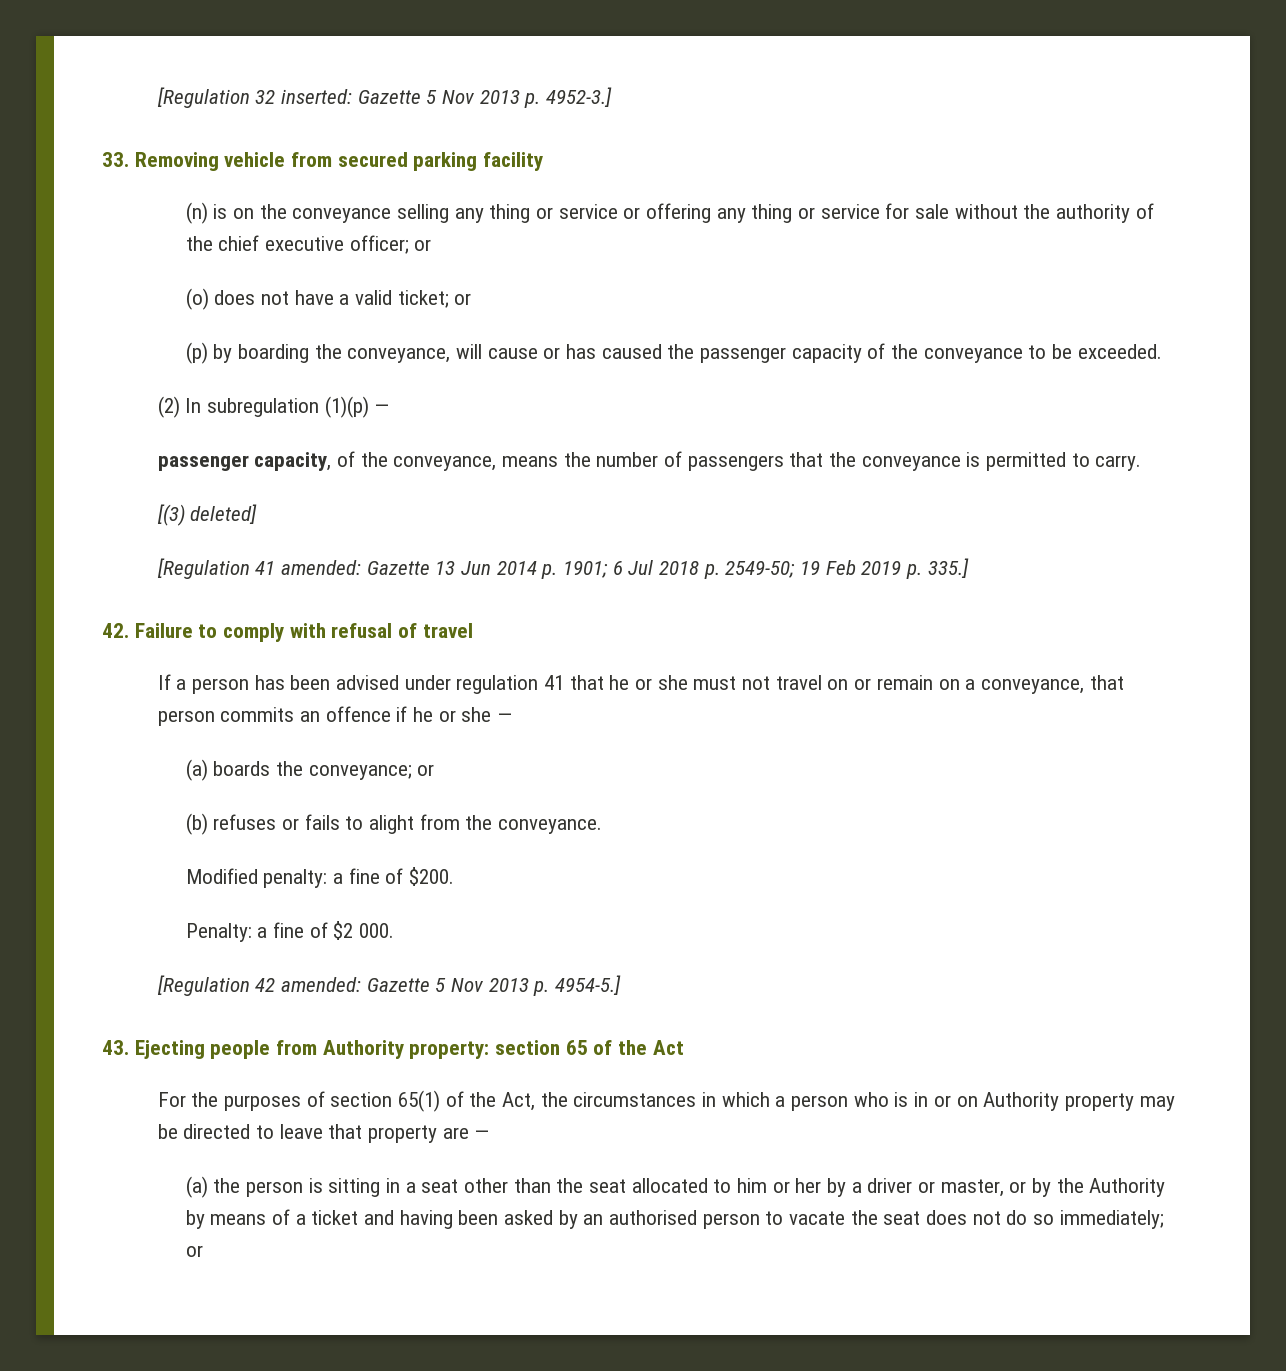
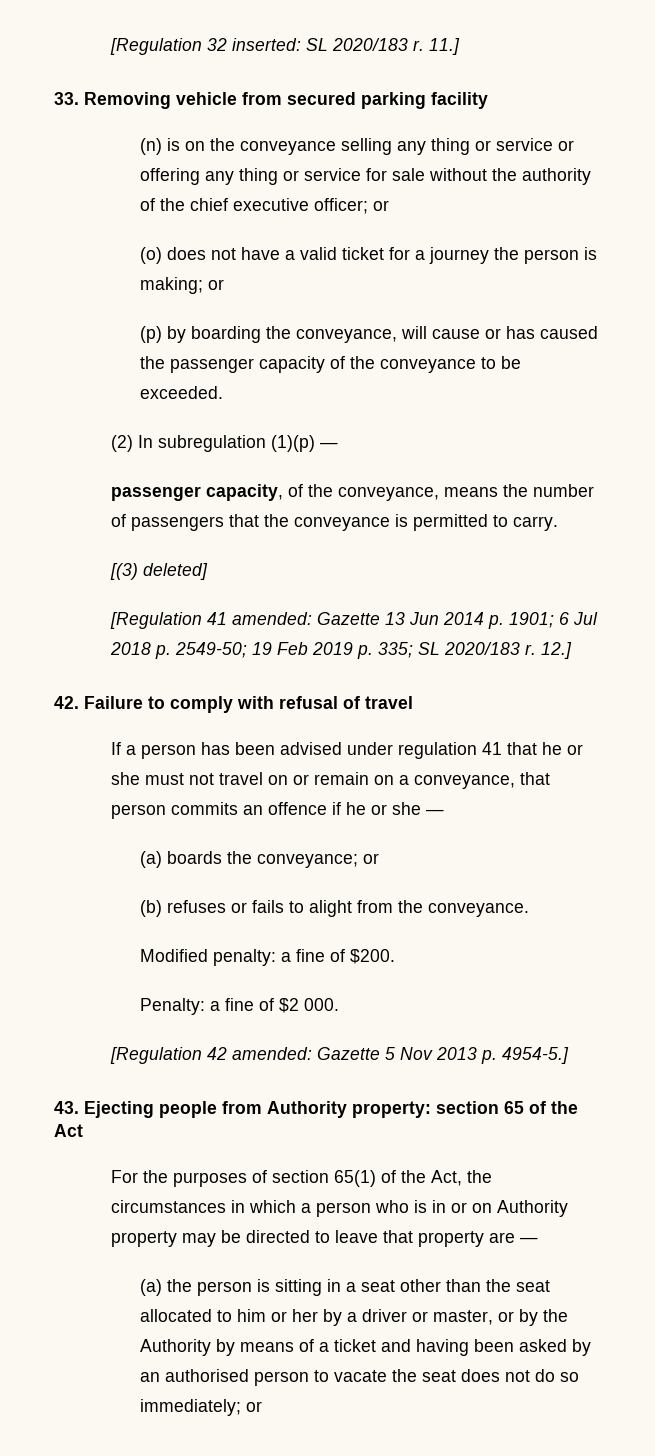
[357,87,613,108] Gazette 5 Nov 2013 p. 4952-3.] -> [306,38,461,55] SL 2020/183 r. 11.]
[397,290,449,308] ticket; -> [341,247,597,264] [139,277,203,294] ticket for a journey the person is making;
[927,558,969,578] 335.] -> [378,642,573,659] 335; SL 2020/183 r. 12.]

